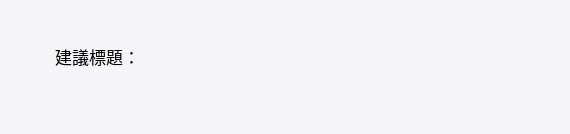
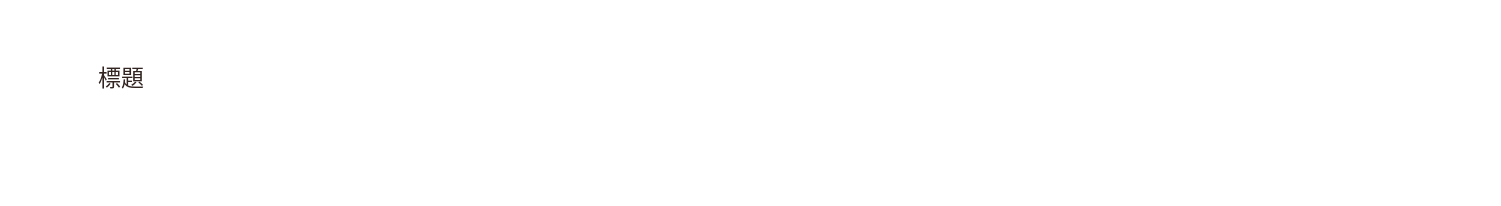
[55,49,140,66] 建議標題： -> [98,66,144,89] 標題

